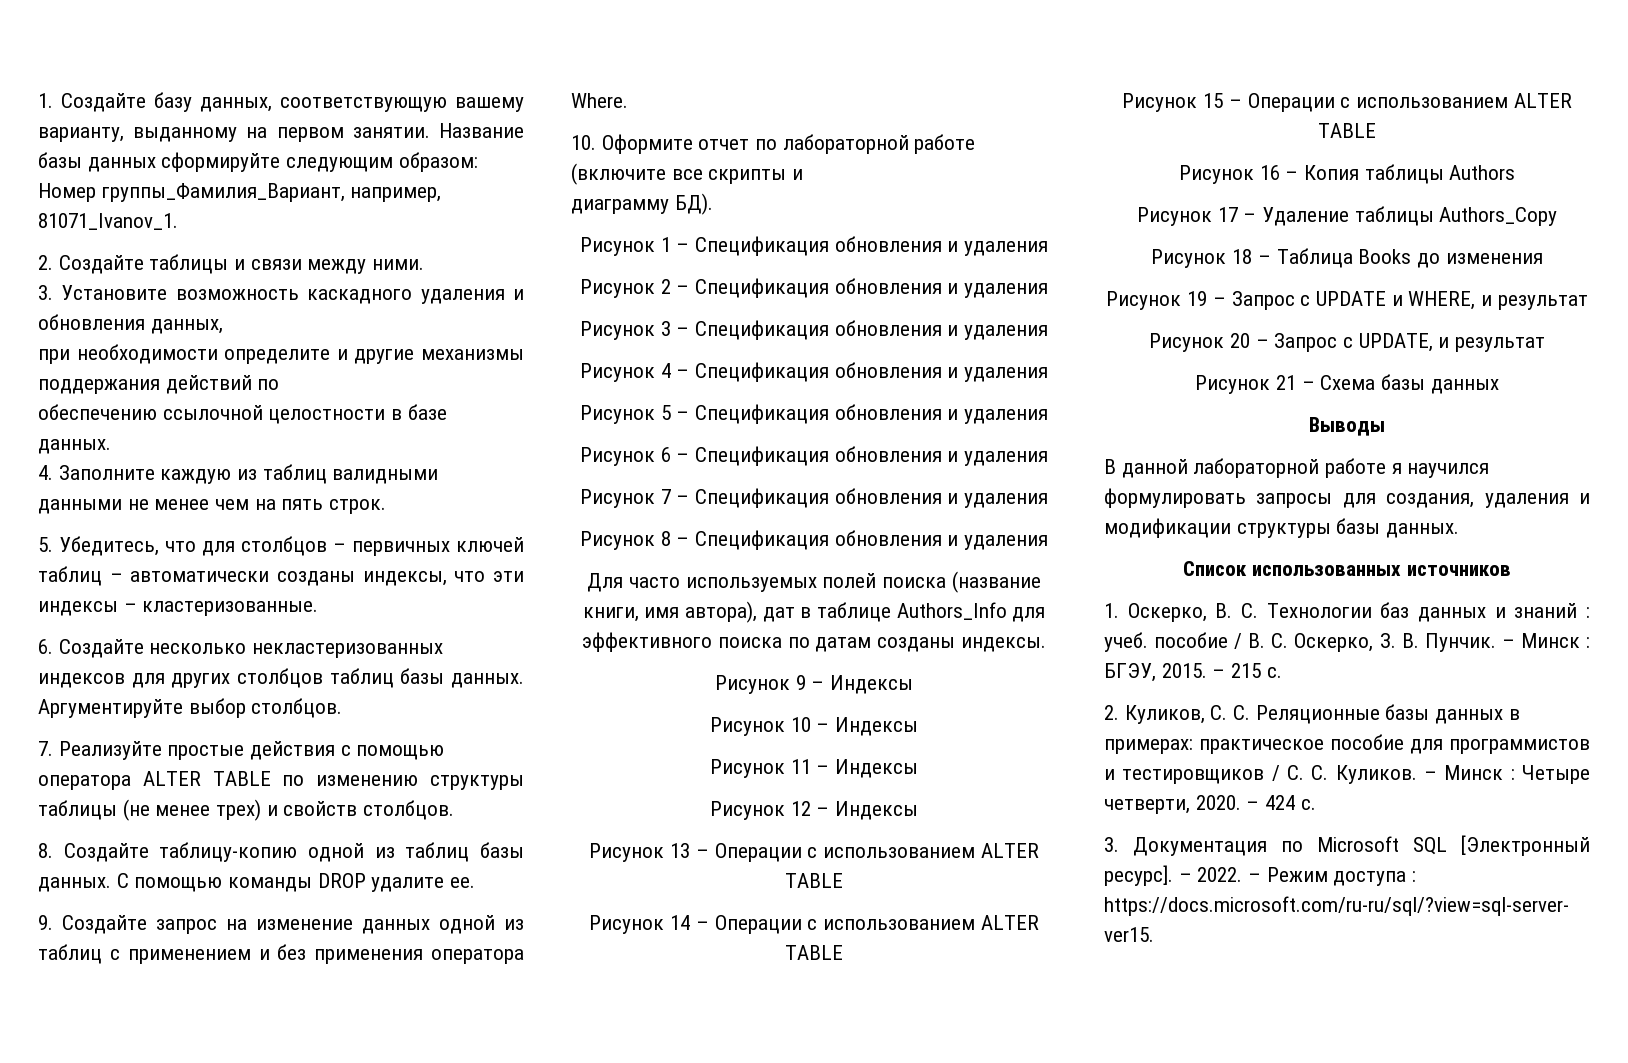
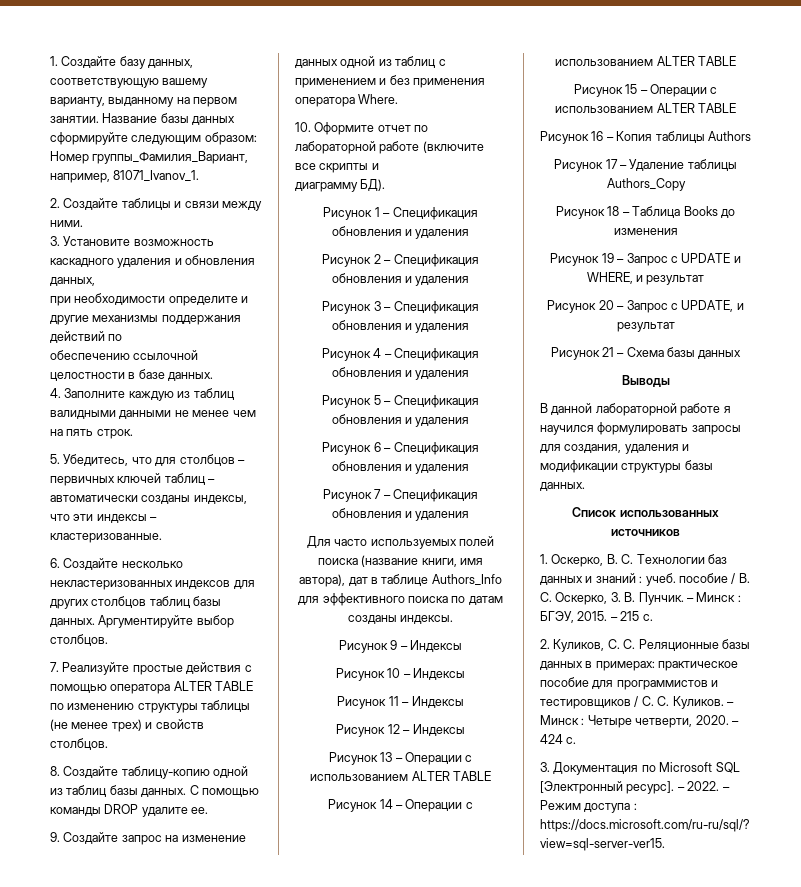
[579,530,1049,550] // Рисунок 8 – Спецификация обновления и удаления -> (470, 516) none

